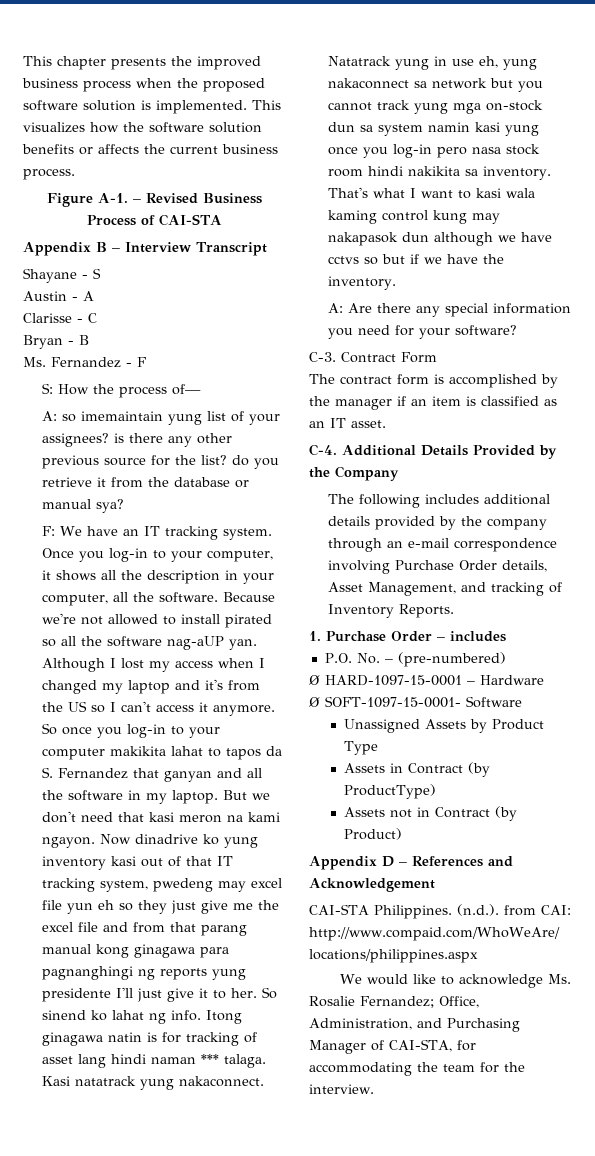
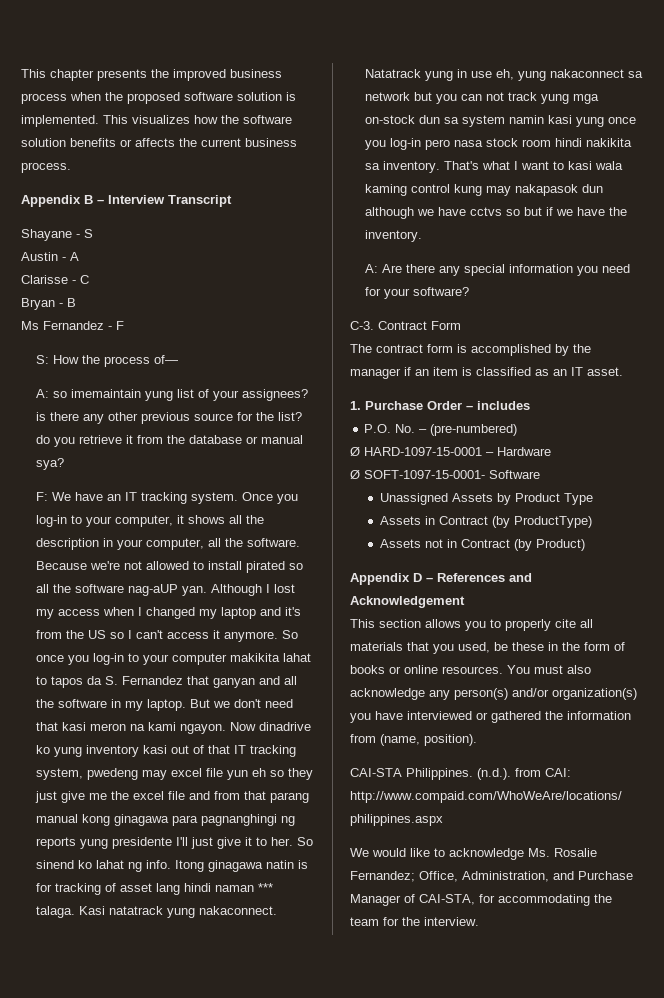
[47,193,262,207] [87,214,223,226] // Figure A-1. – Revised Business Process of CAI-STA -> (71, 167) none
[23,357,46,367] Ms. -> [21,321,39,330] Ms
[328,102,373,111] cannot -> [461,92,505,101] can not
[309,444,557,459] [309,466,399,481] [328,494,551,508] [328,516,548,530] [328,538,558,552] [328,560,548,574] [328,582,563,596] [328,604,455,618] // C-4. Additional Details Provided by the Company // The following includes additional details provided by the company through an e-mail correspondence involving Purchase Order details, Asset Management, and tracking of Inventory Reports. -> (623, 371) none
(435, 885) none -> [350,619,593,631] [350,642,625,654] [350,665,591,674] [350,688,637,700] [350,711,631,723] [350,734,477,746] // This section allows you to properly cite all materials that you used, be these in the form of books or online resources. You must also acknowledge any person(s) and/or organization(s) you have interviewed or gathered the information from (name, position).
[447,1018,520,1032] Purchasing -> [578,871,633,880] Purchase

